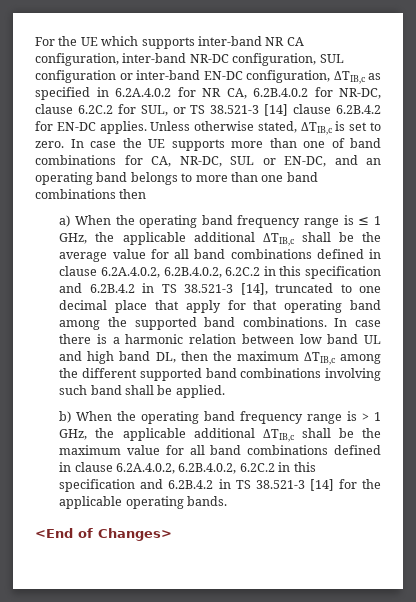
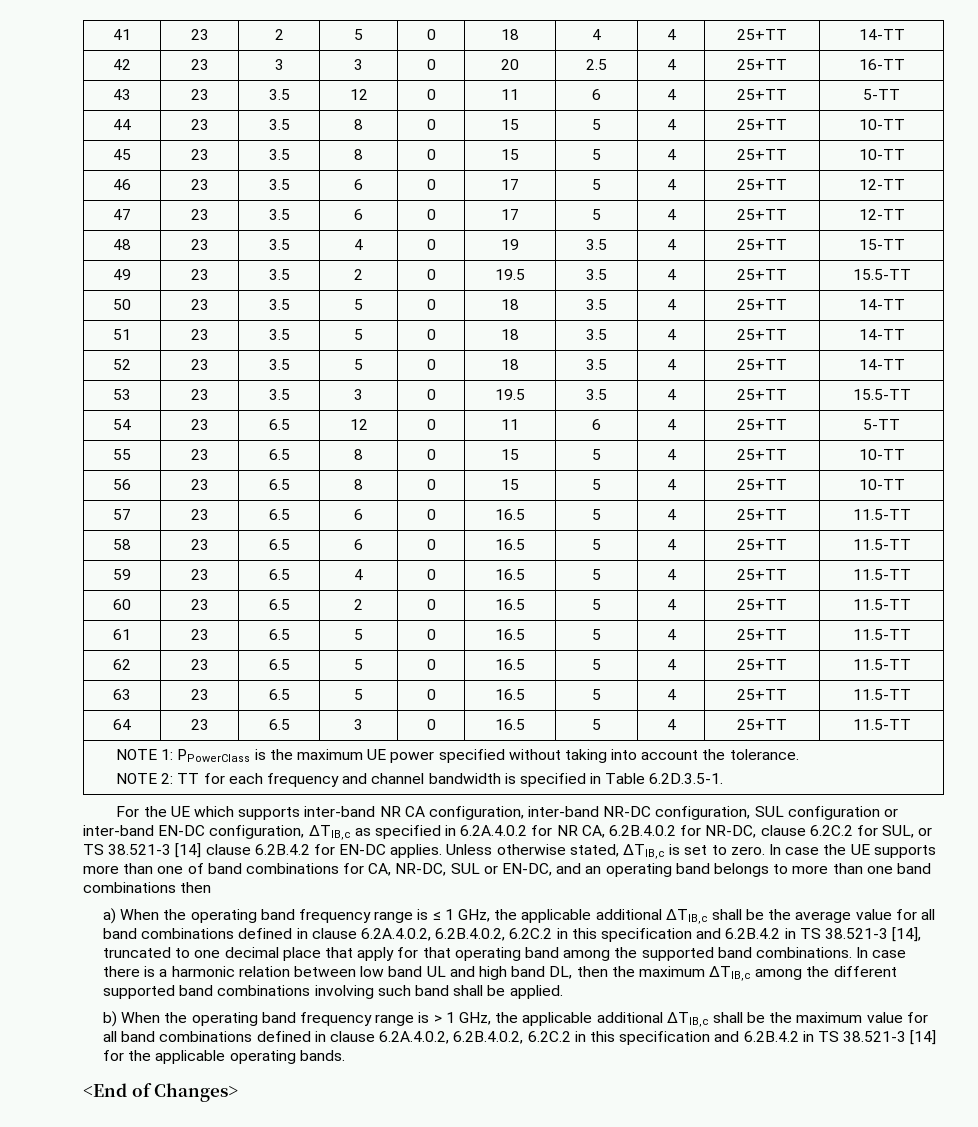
(35, 41) none -> [113,29,131,40] [190,29,209,40] [274,29,284,40] [354,29,363,40] [426,29,436,40] [501,29,519,40] [592,29,601,40] [666,29,676,40] [737,29,787,40] [858,29,905,40] [113,59,131,70] [190,59,209,70] [274,59,284,70] [354,59,363,70] [426,59,436,70] [501,59,519,70] [586,59,607,70] [666,59,676,70] [737,59,787,70] [858,59,905,70] [113,89,131,100] [190,89,209,100] [268,89,290,100] [349,89,368,100] [426,89,436,100] [501,89,519,100] [592,89,601,100] [666,89,676,100] [737,89,787,100] [863,89,900,100] [113,119,131,130] [190,119,209,130] [268,119,290,130] [354,119,363,130] [426,119,436,130] [501,119,519,130] [592,119,601,130] [666,119,676,130] [737,119,787,130] [858,119,905,130] [113,149,131,160] [190,149,209,160] [268,149,290,160] [354,149,363,160] [426,149,436,160] [501,149,519,160] [592,149,601,160] [666,149,676,160] [737,149,787,160] [858,149,905,160] [113,179,131,190] [190,179,209,190] [268,179,290,190] [354,179,363,190] [426,179,436,190] [501,179,519,190] [592,179,601,190] [666,179,676,190] [737,179,787,190] [858,179,905,190] [113,209,131,220] [190,209,209,220] [268,209,290,220] [354,209,363,220] [426,209,436,220] [501,209,519,220] [592,209,601,220] [666,209,676,220] [737,209,787,220] [858,209,905,220] [113,239,131,250] [190,239,209,250] [268,239,290,250] [354,239,363,250] [426,239,436,250] [501,239,519,250] [586,239,607,250] [666,239,676,250] [737,239,787,250] [858,239,905,250] [113,269,131,280] [190,269,209,280] [268,269,290,280] [354,269,363,280] [426,269,436,280] [495,269,525,280] [586,269,607,280] [666,269,676,280] [737,269,787,280] [852,269,911,280] [113,299,131,310] [190,299,209,310] [268,299,290,310] [354,299,363,310] [426,299,436,310] [501,299,519,310] [586,299,607,310] [666,299,676,310] [737,299,787,310] [858,299,905,310] [113,329,131,340] [190,329,209,340] [268,329,290,340] [354,329,363,340] [426,329,436,340] [501,329,519,340] [586,329,607,340] [666,329,676,340] [737,329,787,340] [858,329,905,340] [113,359,131,370] [190,359,209,370] [268,359,290,370] [354,359,363,370] [426,359,436,370] [501,359,519,370] [586,359,607,370] [666,359,676,370] [737,359,787,370] [858,359,905,370] [113,389,131,400] [190,389,209,400] [268,389,290,400] [354,389,363,400] [426,389,436,400] [495,389,525,400] [586,389,607,400] [666,389,676,400] [737,389,787,400] [852,389,911,400] [113,419,131,430] [190,419,209,430] [268,419,290,430] [349,419,368,430] [426,419,436,430] [501,419,519,430] [592,419,601,430] [666,419,676,430] [737,419,787,430] [863,419,900,430] [113,449,131,460] [190,449,209,460] [268,449,290,460] [354,449,363,460] [426,449,436,460] [501,449,519,460] [592,449,601,460] [666,449,676,460] [737,449,787,460] [858,449,905,460] [113,479,131,490] [190,479,209,490] [268,479,290,490] [354,479,363,490] [426,479,436,490] [501,479,519,490] [592,479,601,490] [666,479,676,490] [737,479,787,490] [858,479,905,490] [113,509,131,520] [190,509,209,520] [268,509,290,520] [354,509,363,520] [426,509,436,520] [495,509,525,520] [592,509,601,520] [666,509,676,520] [737,509,787,520] [852,509,911,520] [113,539,131,550] [190,539,209,550] [268,539,290,550] [354,539,363,550] [426,539,436,550] [495,539,525,550] [592,539,601,550] [666,539,676,550] [737,539,787,550] [852,539,911,550] [113,569,131,580] [190,569,209,580] [268,569,290,580] [354,569,363,580] [426,569,436,580] [495,569,525,580] [592,569,601,580] [666,569,676,580] [737,569,787,580] [852,569,911,580] [113,599,131,610] [190,599,209,610] [268,599,290,610] [354,599,363,610] [426,599,436,610] [495,599,525,610] [592,599,601,610] [666,599,676,610] [737,599,787,610] [852,599,911,610] [113,629,131,640] [190,629,209,640] [268,629,290,640] [354,629,363,640] [426,629,436,640] [495,629,525,640] [592,629,601,640] [666,629,676,640] [737,629,787,640] [852,629,911,640] [113,659,131,670] [190,659,209,670] [268,659,290,670] [354,659,363,670] [426,659,436,670] [495,659,525,670] [592,659,601,670] [666,659,676,670] [737,659,787,670] [852,659,911,670] [113,689,131,700] [190,689,209,700] [268,689,290,700] [354,689,363,700] [426,689,436,700] [495,689,525,700] [592,689,601,700] [666,689,676,700] [737,689,787,700] [852,689,911,700] [113,719,131,730] [190,719,209,730] [268,719,290,730] [354,719,363,730] [426,719,436,730] [495,719,525,730] [592,719,601,730] [666,719,676,730] [737,719,787,730] [852,719,911,730] [116,749,799,763] [116,773,724,787] 41 | 23 | 2 | 5 | 0 | 18 | 4 | 4 | 25+TT | 14-TT // 42 | 23 | 3 | 3 | 0 | 20 | 2.5 | 4 | 25+TT | 16-TT // 43 | 23 | 3.5 | 12 | 0 | 11 | 6 | 4 | 25+TT | 5-TT // 44 | 23 | 3.5 | 8 | 0 | 15 | 5 | 4 | 25+TT | 10-TT // 45 | 23 | 3.5 | 8 | 0 | 15 | 5 | 4 | 25+TT | 10-TT // 46 | 23 | 3.5 | 6 | 0 | 17 | 5 | 4 | 25+TT | 12-TT // 47 | 23 | 3.5 | 6 | 0 | 17 | 5 | 4 | 25+TT | 12-TT // 48 | 23 | 3.5 | 4 | 0 | 19 | 3.5 | 4 | 25+TT | 15-TT // 49 | 23 | 3.5 | 2 | 0 | 19.5 | 3.5 | 4 | 25+TT | 15.5-TT // 50 | 23 | 3.5 | 5 | 0 | 18 | 3.5 | 4 | 25+TT | 14-TT // 51 | 23 | 3.5 | 5 | 0 | 18 | 3.5 | 4 | 25+TT | 14-TT // 52 | 23 | 3.5 | 5 | 0 | 18 | 3.5 | 4 | 25+TT | 14-TT // 53 | 23 | 3.5 | 3 | 0 | 19.5 | 3.5 | 4 | 25+TT | 15.5-TT // 54 | 23 | 6.5 | 12 | 0 | 11 | 6 | 4 | 25+TT | 5-TT // 55 | 23 | 6.5 | 8 | 0 | 15 | 5 | 4 | 25+TT | 10-TT // 56 | 23 | 6.5 | 8 | 0 | 15 | 5 | 4 | 25+TT | 10-TT // 57 | 23 | 6.5 | 6 | 0 | 16.5 | 5 | 4 | 25+TT | 11.5-TT // 58 | 23 | 6.5 | 6 | 0 | 16.5 | 5 | 4 | 25+TT | 11.5-TT // 59 | 23 | 6.5 | 4 | 0 | 16.5 | 5 | 4 | 25+TT | 11.5-TT // 60 | 23 | 6.5 | 2 | 0 | 16.5 | 5 | 4 | 25+TT | 11.5-TT // 61 | 23 | 6.5 | 5 | 0 | 16.5 | 5 | 4 | 25+TT | 11.5-TT // 62 | 23 | 6.5 | 5 | 0 | 16.5 | 5 | 4 | 25+TT | 11.5-TT // 63 | 23 | 6.5 | 5 | 0 | 16.5 | 5 | 4 | 25+TT | 11.5-TT // 64 | 23 | 6.5 | 3 | 0 | 16.5 | 5 | 4 | 25+TT | 11.5-TT // NOTE 1: PPowerClass is the maximum UE power specified without taking into account the tolerance. // NOTE 2: TT for each frequency and channel bandwidth is specified in Table 6.2D.3.5-1. //

